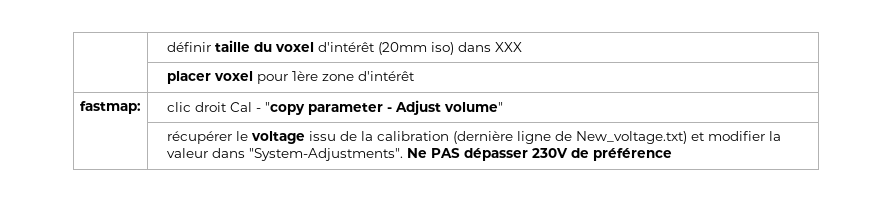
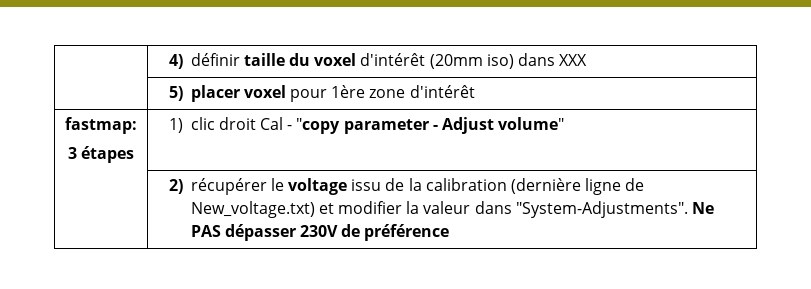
(167, 47) | -> [168,54,183,69] | 4)
(523, 47) none -> [168,86,183,101] 5)
(141, 107) | -> [67,146,135,163] [168,118,183,133] // 3 étapes | 1)
(504, 107) none -> [168,179,183,194] 2)

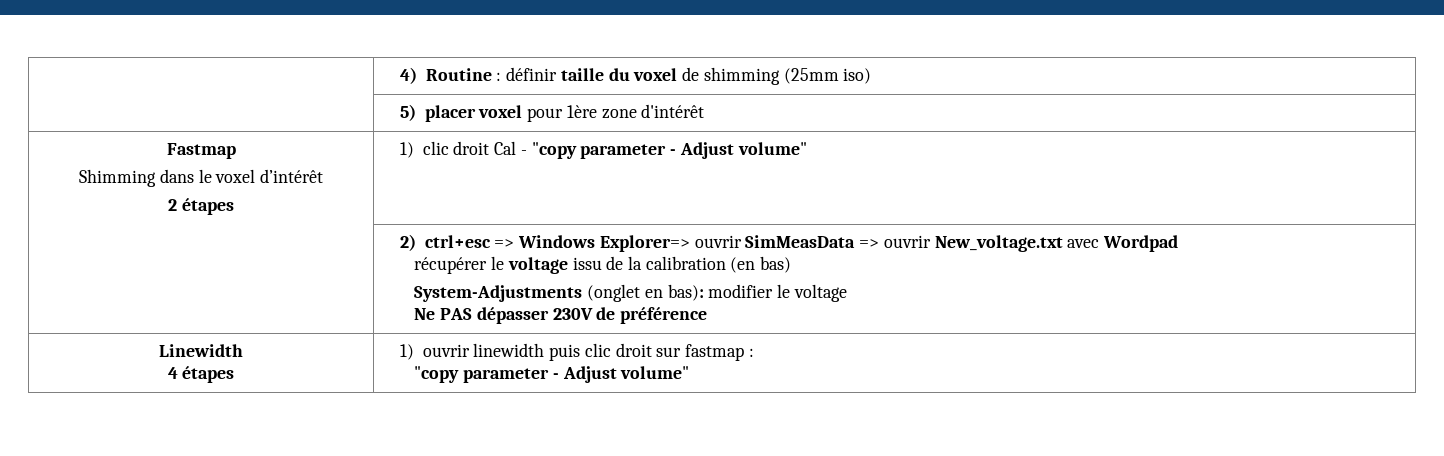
(183, 61) none -> [425,68,502,81] Routine :
[360,53,483,69] d'intérêt (20mm -> [682,67,839,85] de shimming (25mm
[517,53,588,66] dans XXX -> (872, 76) none
[65,117,137,134] [67,147,77,159] fastmap: // 3 -> [166,143,236,159] [79,169,323,187] [168,199,178,211] Fastmap // Shimming dans le voxel d’intérêt // 2
(183, 186) none -> [424,235,1178,252] ctrl+esc => Windows Explorer=> ouvrir SimMeasData => ouvrir New_voltage.txt avec Wordpad //
[510,178,645,195] [190,201,688,218] (dernière ligne de New_voltage.txt) et modifier la valeur dans "System-Adjustments". -> [730,256,792,273] [414,284,847,302] (en bas) // System-Adjustments (onglet en bas): modifier le voltage //
(450, 232) none -> [159,344,243,357] [167,366,235,383] [399,343,754,361] [414,366,690,383] // Linewidth // 4 étapes | 1) ouvrir linewidth puis clic droit sur fastmap : // "copy parameter - Adjust volume"

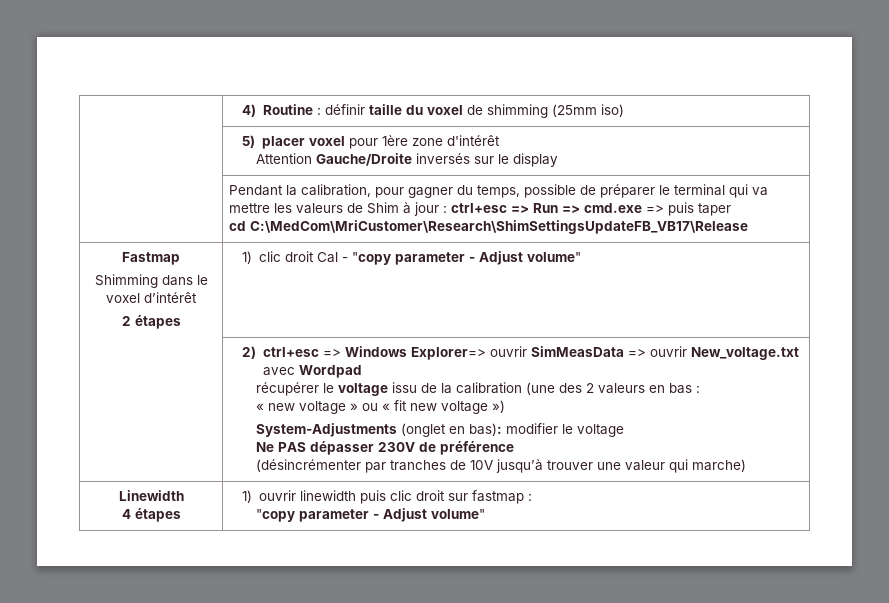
(705, 111) none -> [255,153,558,167] [228,184,768,198] [228,202,731,216] [228,220,748,234] // Attention Gauche/Droite inversés sur le display // | Pendant la calibration, pour gagner du temps, possible de préparer le terminal qui va mettre les valeurs de Shim à jour : ctrl+esc => Run => cmd.exe => puis taper // cd C:\MedCom\MriCustomer\Research\ShimSettingsUpdateFB_VB17\Release
[730,256,792,273] (en bas) -> [525,382,700,395] [255,400,505,414] (une des 2 valeurs en bas : // « new voltage » ou « fit new voltage »)
(707, 315) none -> [255,459,746,473] // (désincrémenter par tranches de 10V jusqu’à trouver une valeur qui marche)

